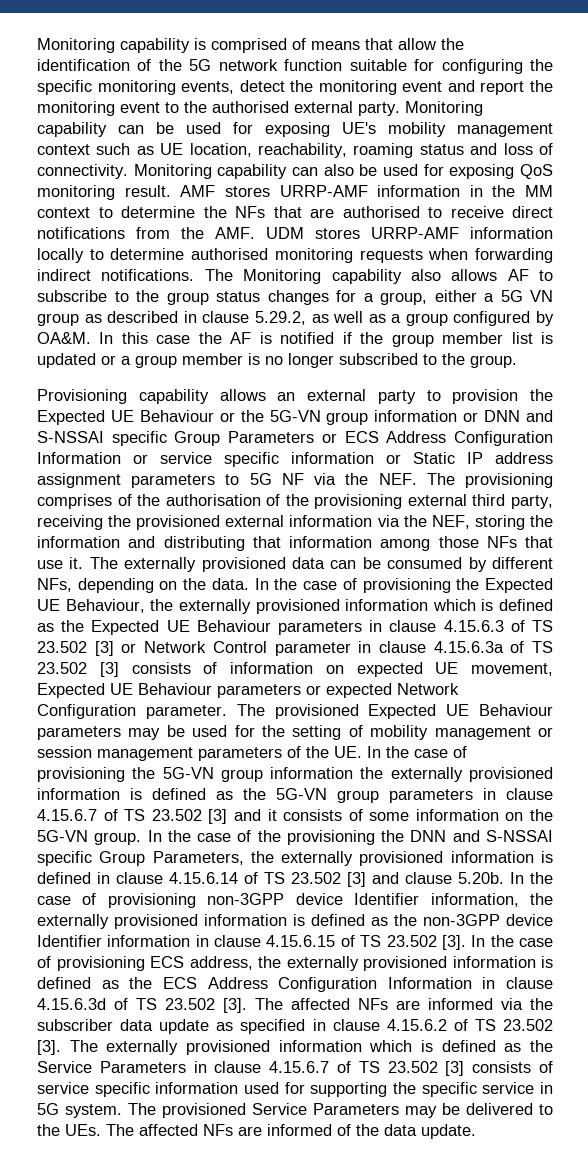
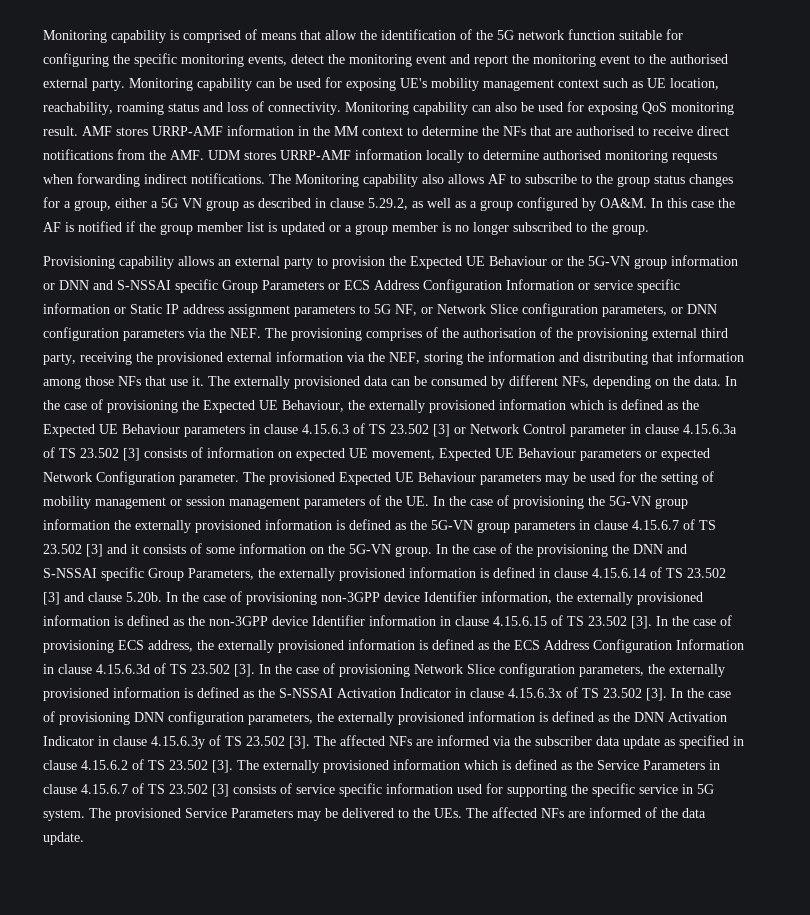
[281,473,304,485] NF -> [395,303,717,317] [43,327,184,341] NF, or Network Slice configuration parameters, or DNN configuration parameters
(247, 1005) none -> [259,663,725,677] [43,687,731,701] [43,711,727,725] [43,735,310,749] In the case of provisioning Network Slice configuration parameters, the externally provisioned information is defined as the S-NSSAI Activation Indicator in clause 4.15.6.3x of TS 23.502 [3]. In the case of provisioning DNN configuration parameters, the externally provisioned information is defined as the DNN Activation Indicator in clause 4.15.6.3y of TS 23.502 [3].

